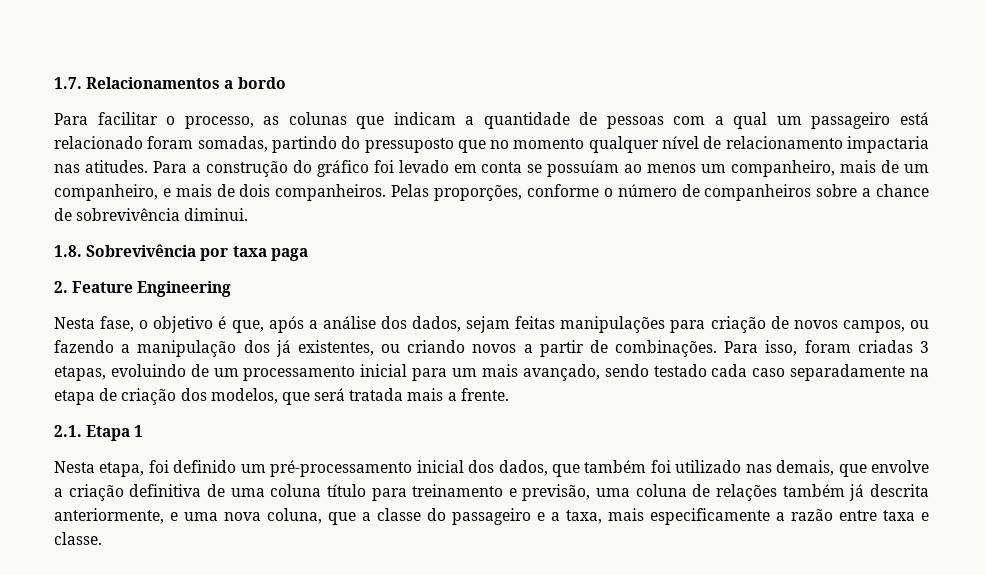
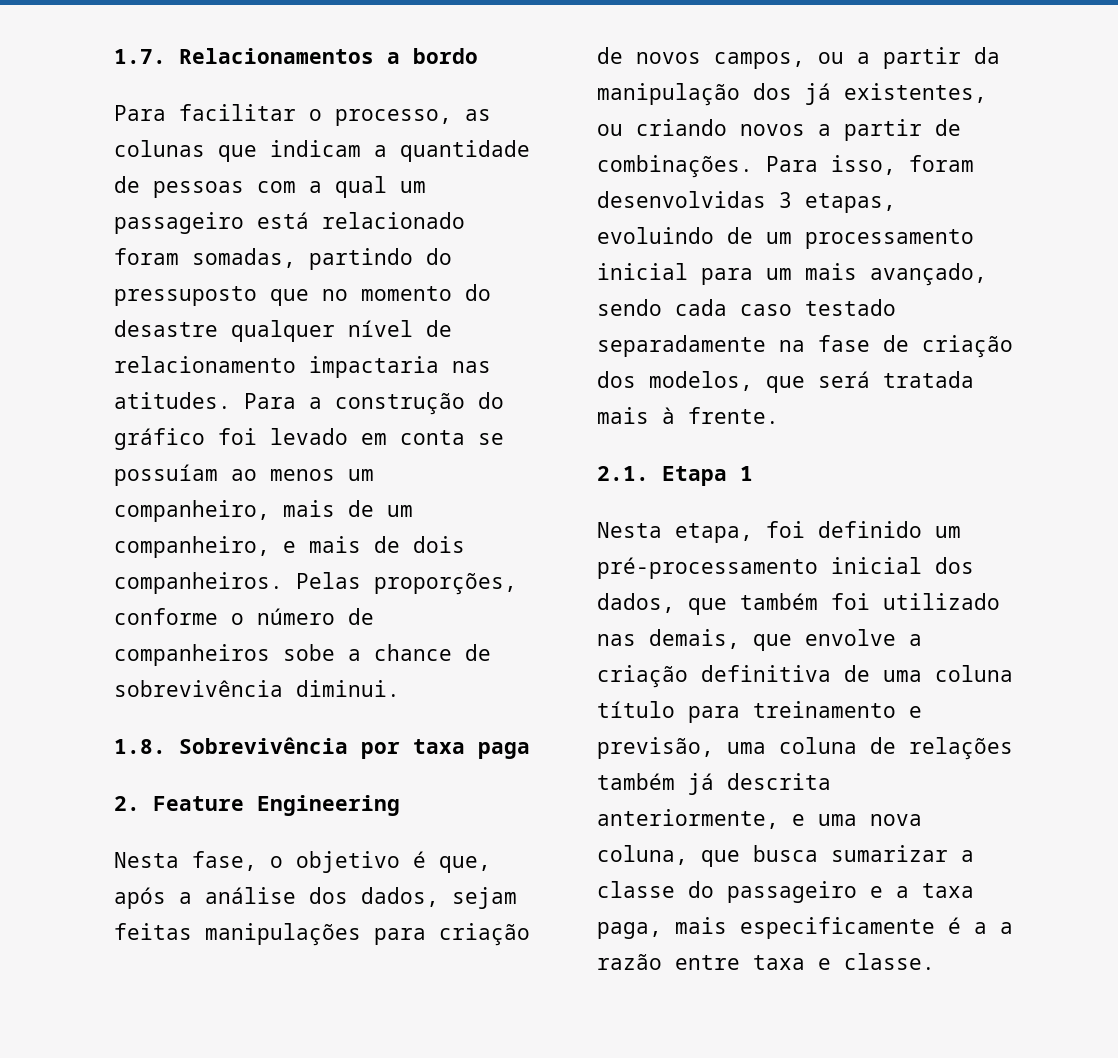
(585, 143) none -> [465,284,491,301] [114,320,218,337] do desastre
[816,184,858,197] sobre -> [283,644,335,661] sobe
[54,340,131,353] fazendo a -> [857,47,1000,69] a partir da
[857,340,913,353] criadas -> [597,191,766,208] desenvolvidas
[653,364,707,377] testado -> (662, 307) none
(786, 372) none -> [805,299,896,316] testado
[54,390,95,405] etapa -> [818,335,870,352] fase
[447,392,457,401] a -> [662,407,675,424] à
(356, 518) none -> [753,845,948,862] busca sumarizar
[566,508,770,525] taxa, mais especificamente -> [922,883,974,898] [597,917,987,939] taxa paga, mais especificamente é a

